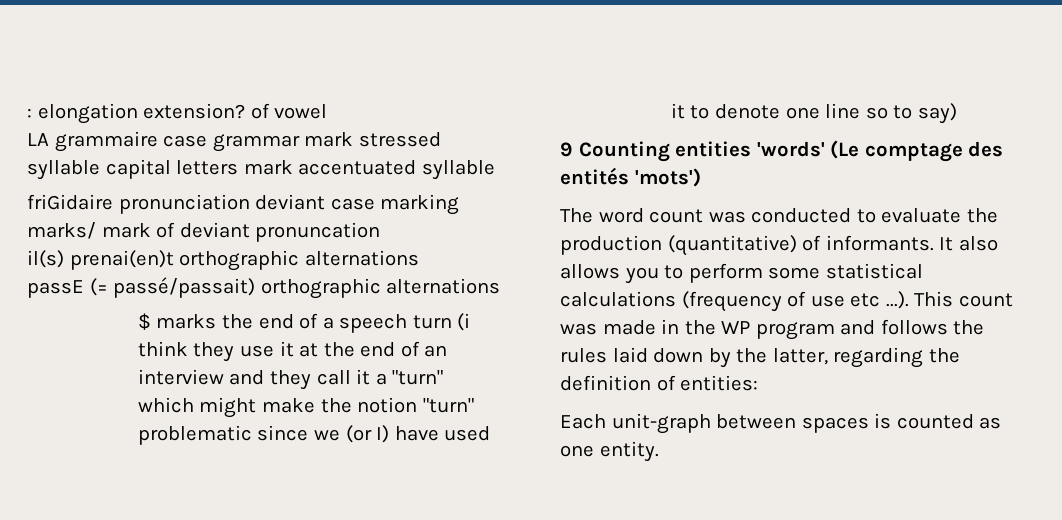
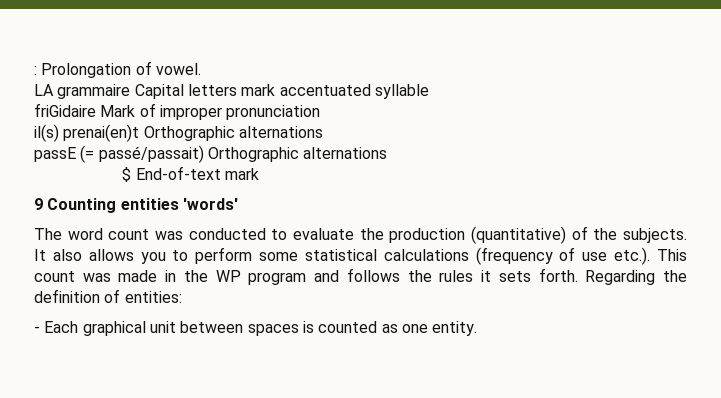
[37,103,328,124] [27,131,441,152] [27,159,171,180] elongation extension? of vowel // LA grammaire case grammar mark stressed syllable capital -> [41,61,201,78] [34,84,184,99] Prolongation of vowel. // LA grammaire Capital
[118,194,460,215] [27,222,381,242] pronunciation deviant case marking marks/ mark of deviant pronuncation -> [100,103,321,120] Mark of improper pronunciation
[179,250,300,271] orthographic -> [143,126,235,141] Orthographic
[260,278,381,299] orthographic -> [207,147,299,162] Orthographic
[156,313,471,333] [137,341,448,362] [137,369,444,390] [137,397,474,418] [137,425,491,445] [670,103,957,124] marks the end of a speech turn (i think they use it at the end of an interview and they call it a "turn" which might make the notion "turn" problematic since we (or I) have used it to denote one line so to say) -> [135,166,259,180] End-of-text mark
[830,140,1004,162] [560,167,701,187] (Le comptage des entités 'mots') -> (238, 204) none
[825,235,934,251] informants. -> [593,228,687,243] the subjects.
[850,291,909,309] etc ...). -> [614,247,651,265] etc.).
[612,347,924,368] laid down by the latter, regarding -> [481,268,656,285] it sets forth. Regarding
[560,413,711,434] Each unit-graph -> [34,321,176,336] - Each graphical unit

